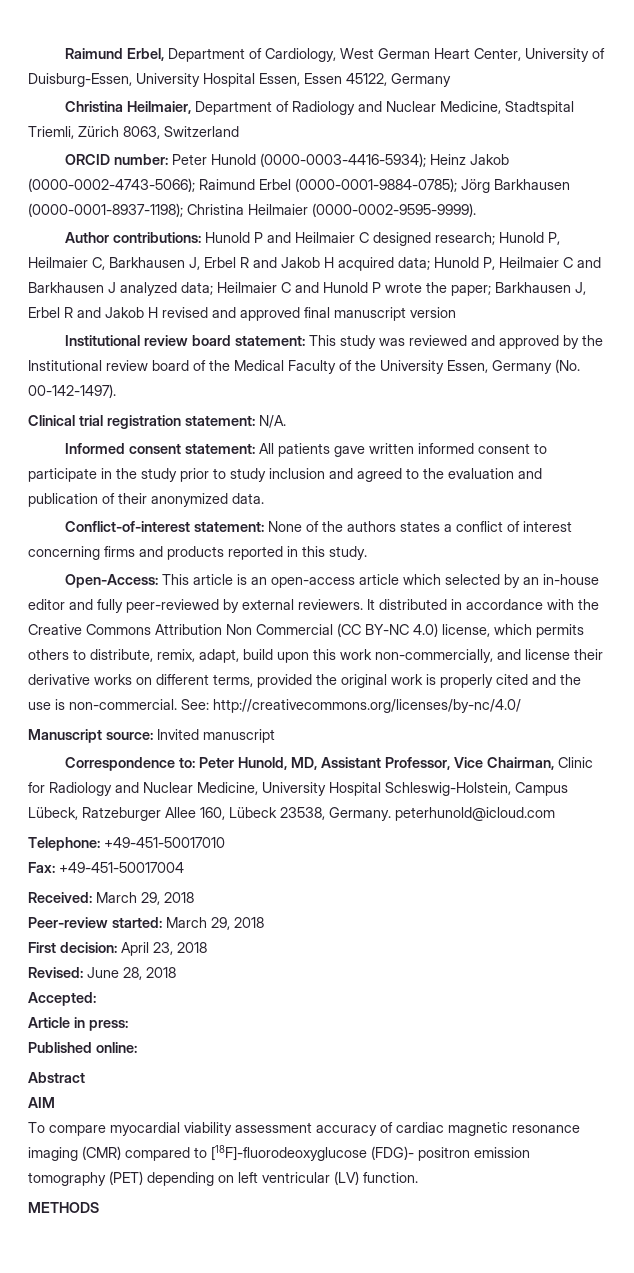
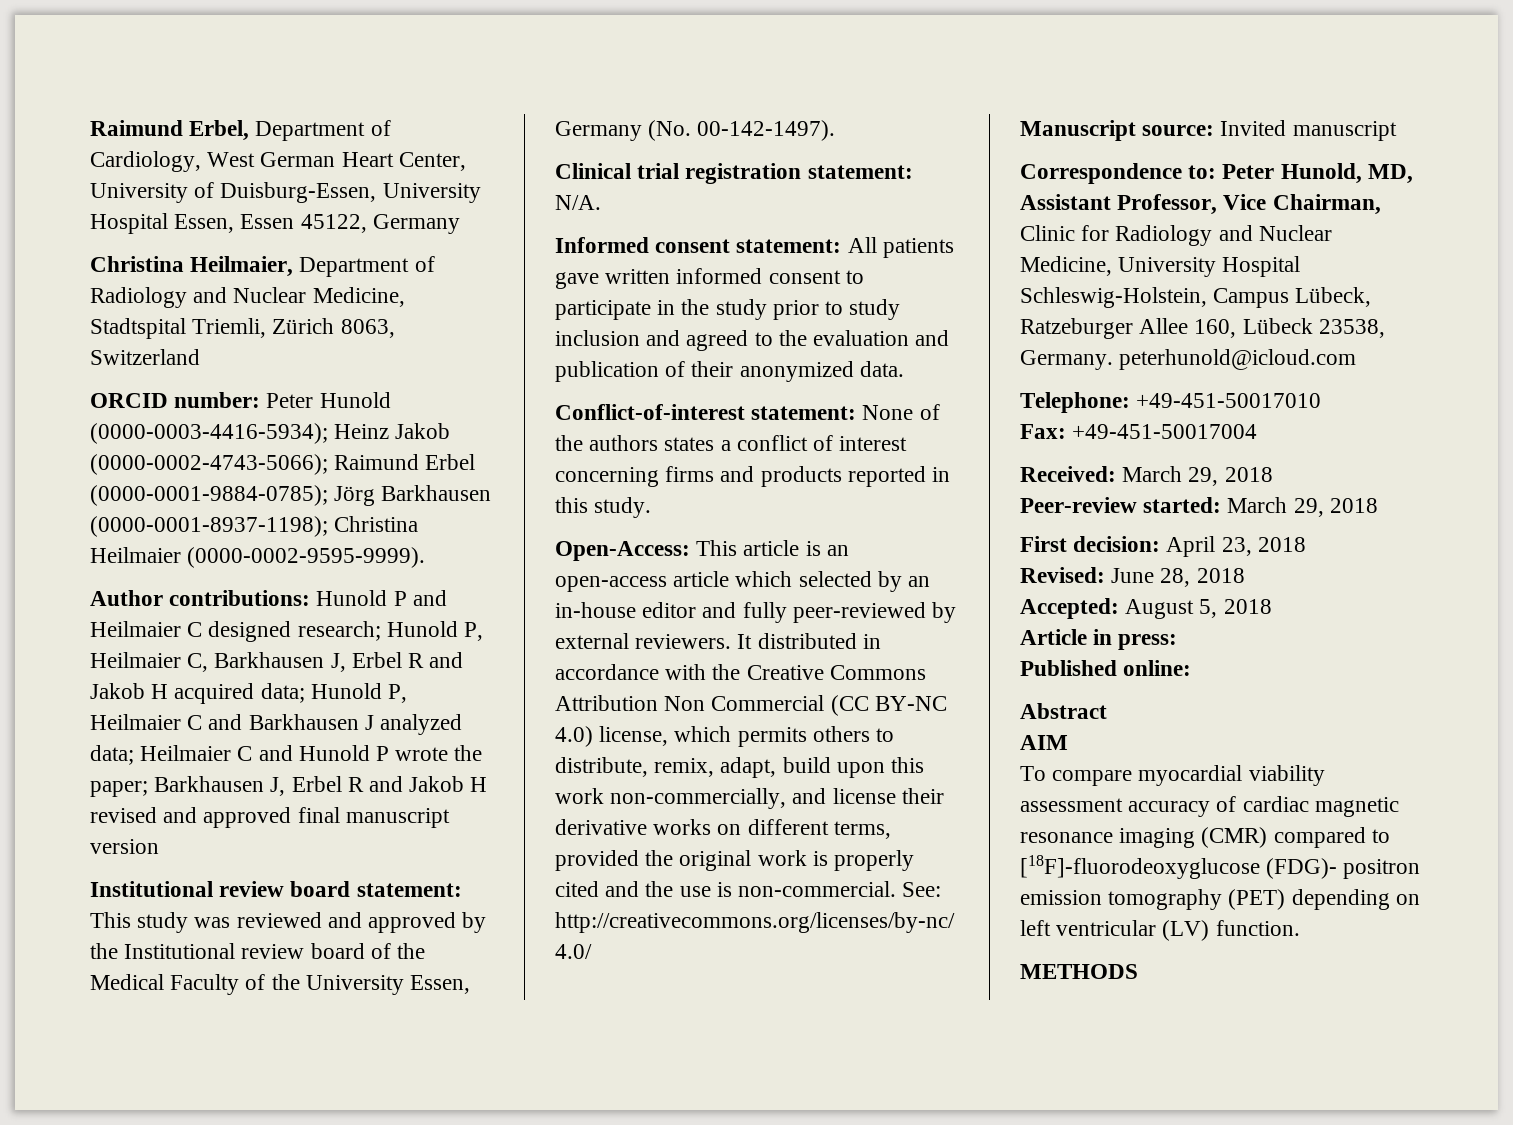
(96, 999) none -> [1125,599,1272,619] August 5, 2018

